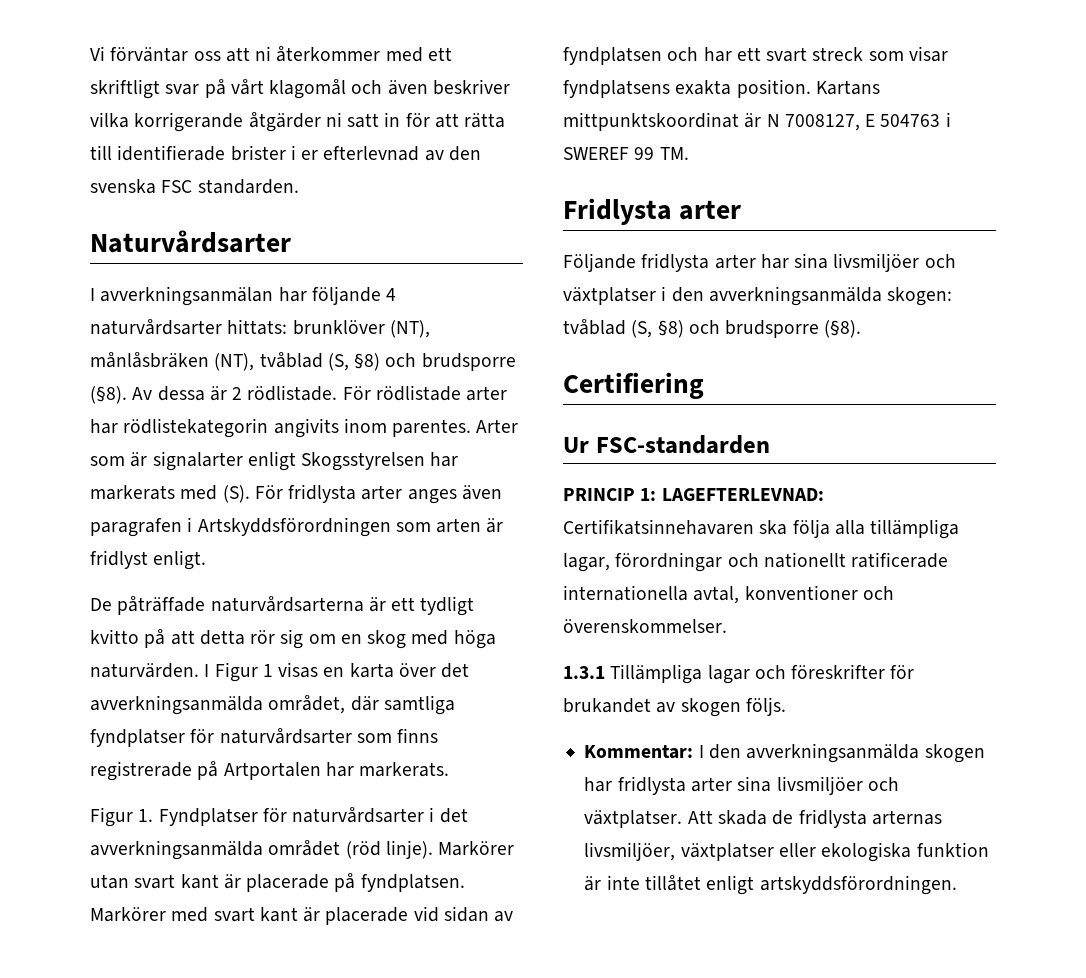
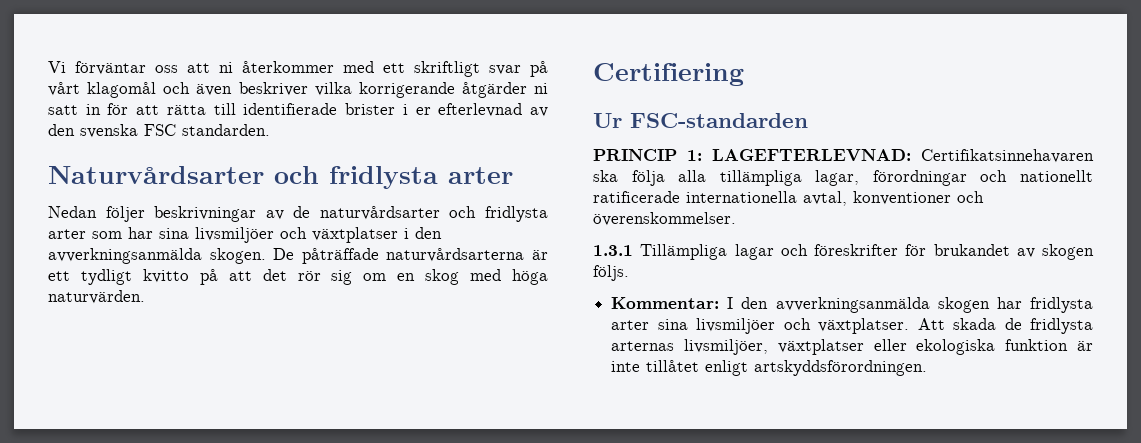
[90,286,397,306] [90,319,430,338] [90,352,516,371] [90,385,508,404] [90,418,519,438] [90,451,459,471] [90,484,502,504] [90,517,504,537] [90,550,207,570] // I avverkningsanmälan har följande 4 naturvårdsarter hittats: brunklöver (NT), månlåsbräken (NT), tvåblad (S, §8) och brudsporre (§8). Av dessa är 2 rödlistade. För rödlistade arter har rödlistekategorin angivits inom parentes. Arter som är signalarter enligt Skogsstyrelsen har markerats med (S). För fridlysta arter anges även paragrafen i Artskyddsförordningen som arten är fridlyst enligt. // -> [274,166,513,189] [48,206,548,222] [48,227,442,243] [48,248,266,264] och fridlysta arter // Nedan följer beskrivningar av de naturvårdsarter och fridlysta arter som har sina livsmiljöer och växtplatser i den avverkningsanmälda skogen.
[199,630,245,645] detta -> [262,269,287,281] det
[204,662,470,682] [90,695,455,715] [90,728,439,747] [90,761,450,781] [90,807,468,827] [90,840,515,860] [90,873,465,892] [90,906,514,925] [563,46,948,65] [563,79,880,98] [563,112,951,131] [563,147,689,160] [563,198,742,225] [563,253,956,272] [563,286,953,306] [563,319,862,338] I Figur 1 visas en karta över det avverkningsanmälda området, där samtliga fyndplatser för naturvårdsarter som finns registrerade på Artportalen har markerats. // Figur 1. Fyndplatser för naturvårdsarter i det avverkningsanmälda området (röd linje). Markörer utan svart kant är placerade på fyndplatsen. Markörer med svart kant är placerade vid sidan av fyndplatsen och har ett svart streck som visar fyndplatsens exakta position. Kartans mittpunktskoordinat är N 7008127, E 504763 i SWEREF 99 TM. // Fridlysta arter // Följande fridlysta arter har sina livsmiljöer och växtplatser i den avverkningsanmälda skogen: tvåblad (S, §8) och brudsporre (§8). -> (145, 297) none

